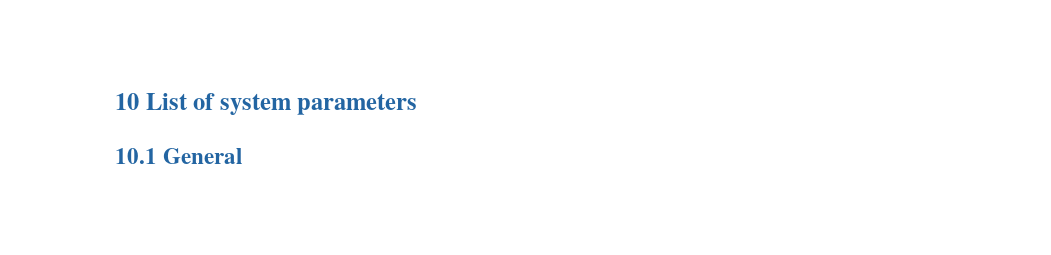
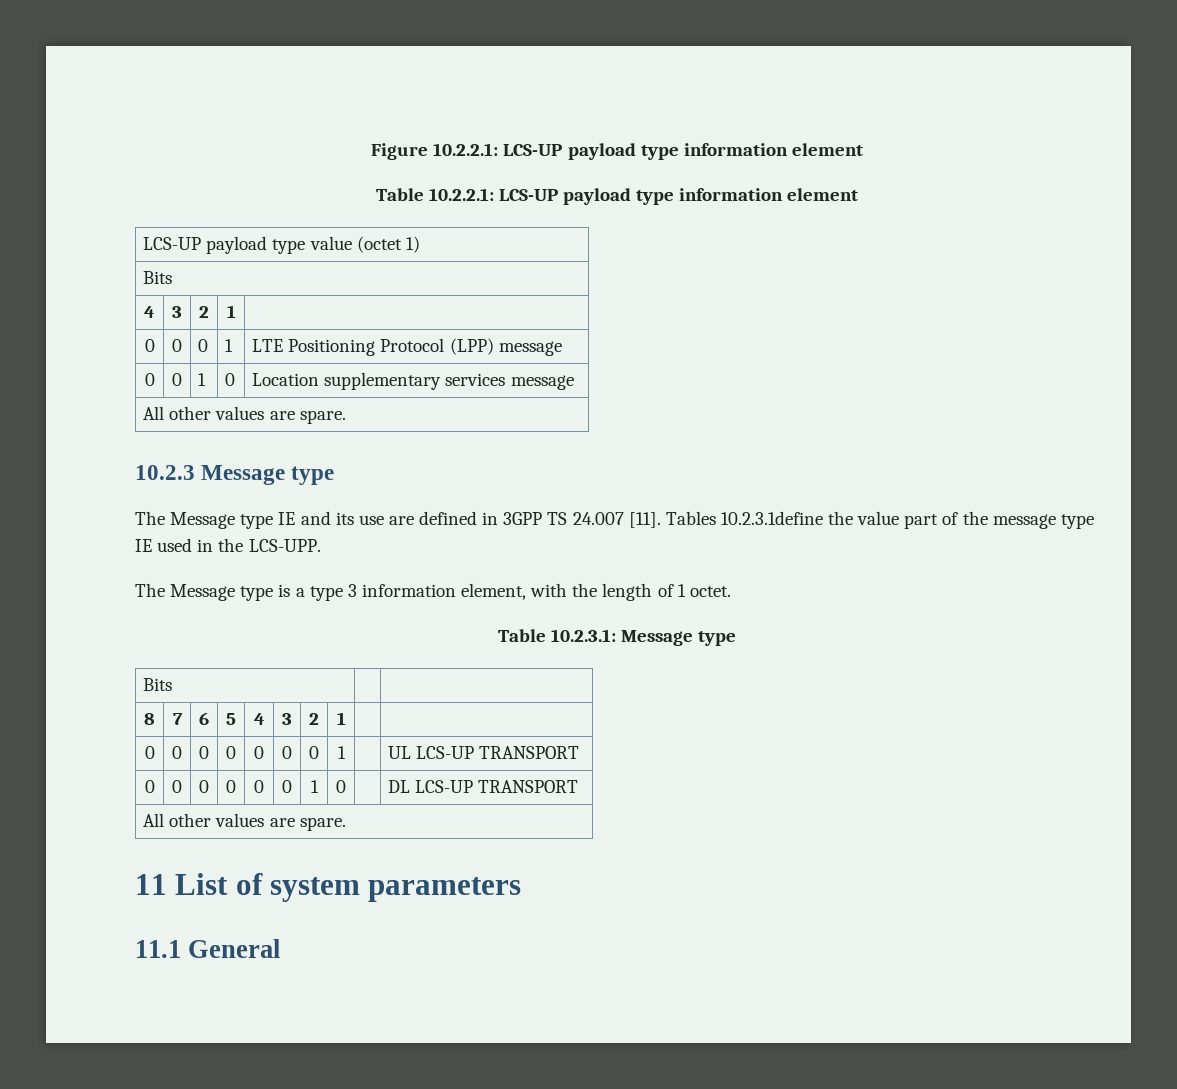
[115,93,139,110] 10 -> [371,143,863,160] [375,188,859,205] [143,236,420,254] [143,271,173,284] [144,306,155,318] [172,306,182,318] [199,306,209,318] [226,305,236,318] [144,339,155,352] [172,339,182,352] [198,339,209,352] [225,339,234,352] [252,338,562,356] [144,373,155,386] [172,373,182,386] [198,373,207,386] [225,373,236,386] [252,372,574,390] [143,406,346,424] [135,465,335,485] [135,511,1094,529] [135,538,321,552] [135,583,731,601] [497,629,737,646] [143,678,173,691] [144,713,155,725] [172,713,183,725] [199,712,209,725] [226,713,236,725] [253,713,265,725] [282,713,292,725] [309,713,319,725] [336,712,346,725] [144,746,155,759] [172,746,182,759] [199,746,209,759] [226,746,236,759] [254,746,264,759] [282,746,292,759] [309,746,319,759] [337,746,346,759] [388,746,580,759] [144,780,155,793] [172,780,182,793] [199,780,209,793] [226,780,236,793] [254,780,264,793] [282,780,292,793] [310,780,319,793] [336,780,346,793] [388,780,579,793] [143,813,346,831] [135,874,167,895] Figure 10.2.2.1: LCS-UP payload type information element // Table 10.2.2.1: LCS-UP payload type information element // LCS-UP payload type value (octet 1) // Bits // 4 | 3 | 2 | 1 | // 0 | 0 | 0 | 1 | LTE Positioning Protocol (LPP) message // 0 | 0 | 1 | 0 | Location supplementary services message // All other values are spare. // 10.2.3 Message type // The Message type IE and its use are defined in 3GPP TS 24.007 [11]. Tables 10.2.3.1define the value part of the message type IE used in the LCS-UPP. // The Message type is a type 3 information element, with the length of 1 octet. // Table 10.2.3.1: Message type // Bits | | // 8 | 7 | 6 | 5 | 4 | 3 | 2 | 1 | | // 0 | 0 | 0 | 0 | 0 | 0 | 0 | 1 | | UL LCS-UP TRANSPORT // 0 | 0 | 0 | 0 | 0 | 0 | 1 | 0 | | DL LCS-UP TRANSPORT // All other values are spare. // 11
[115,148,157,164] 10.1 -> [135,940,181,958] 11.1

